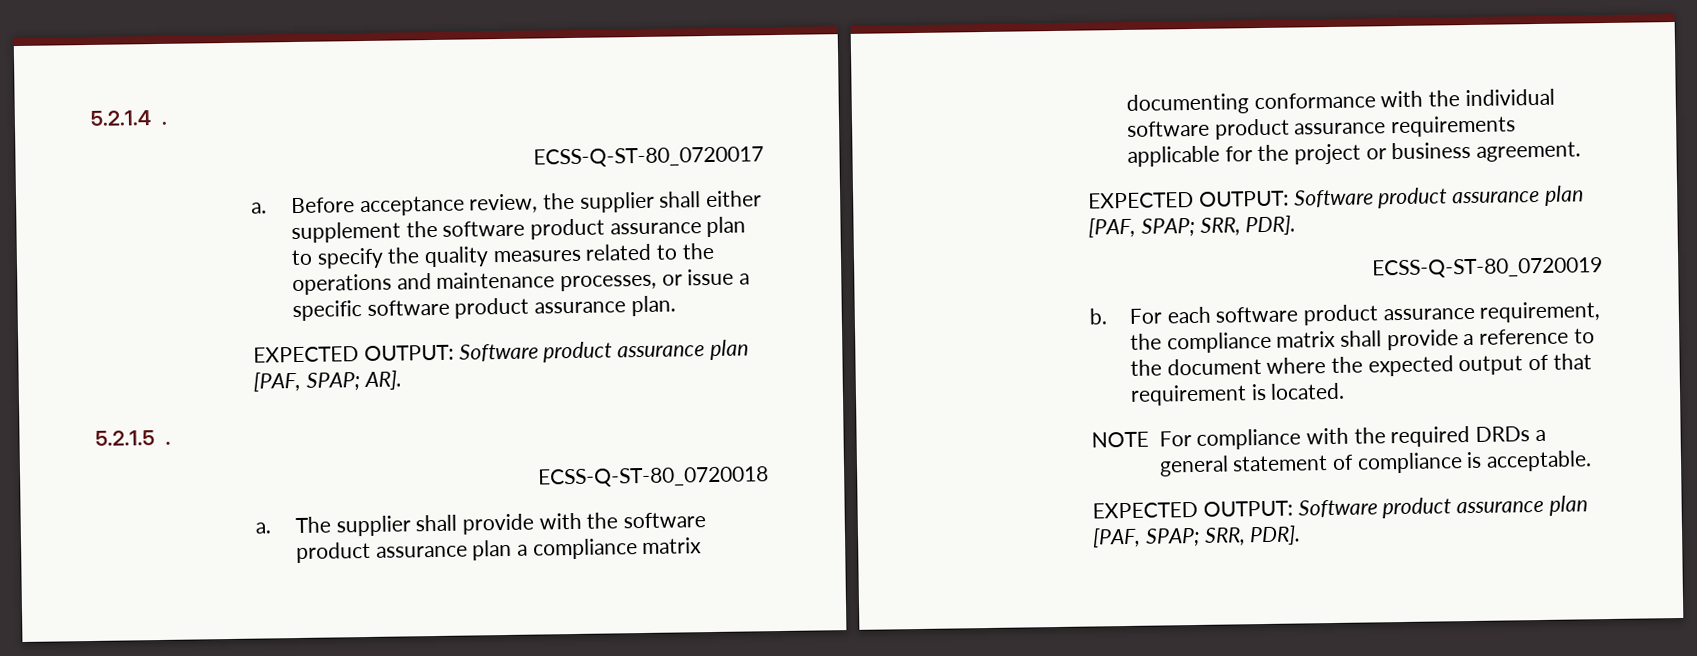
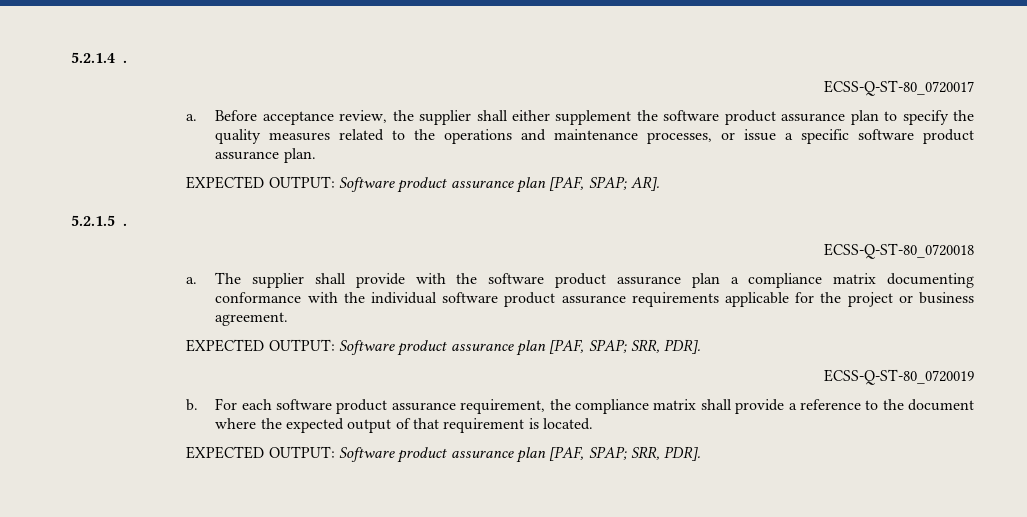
[1091,426,1546,450] [1158,450,1593,477] // NOTE For compliance with the required DRDs a general statement of compliance is acceptable. -> (593, 424) none

